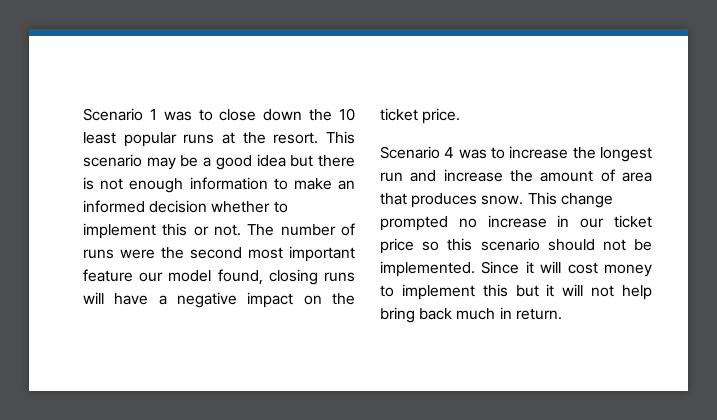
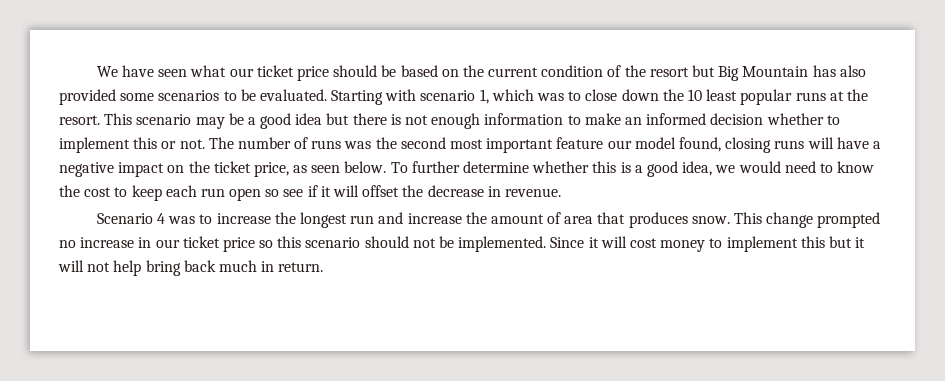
[83,108,157,121] Scenario 1 -> [96,65,866,81] [59,89,534,105] We have seen what our ticket price should be based on the current condition of the resort but Big Mountain has also provided some scenarios to be evaluated. Starting with scenario 1, which
[120,249,155,259] were -> [344,141,372,149] was
[422,108,461,124] price. -> [253,161,875,177] [59,185,561,201] price, as seen below. To further determine whether this is a good idea, we would need to know the cost to keep each run open so see if it will offset the decrease in revenue.

